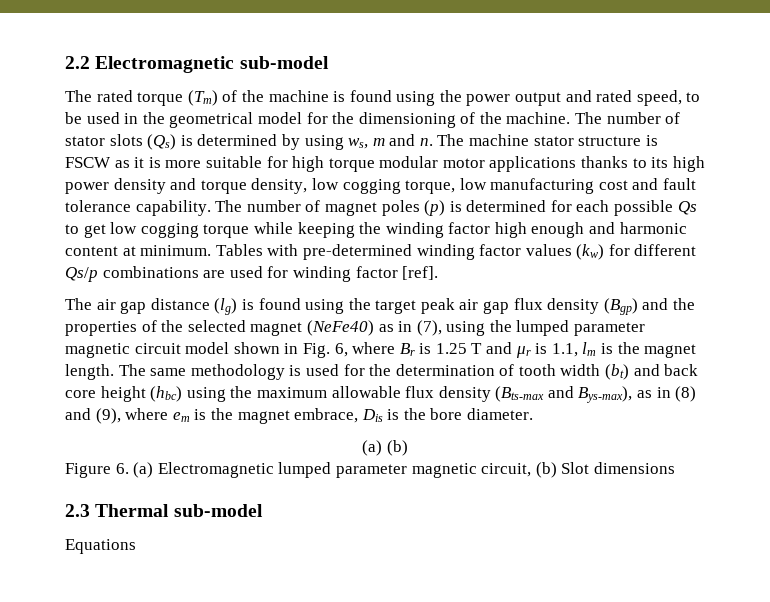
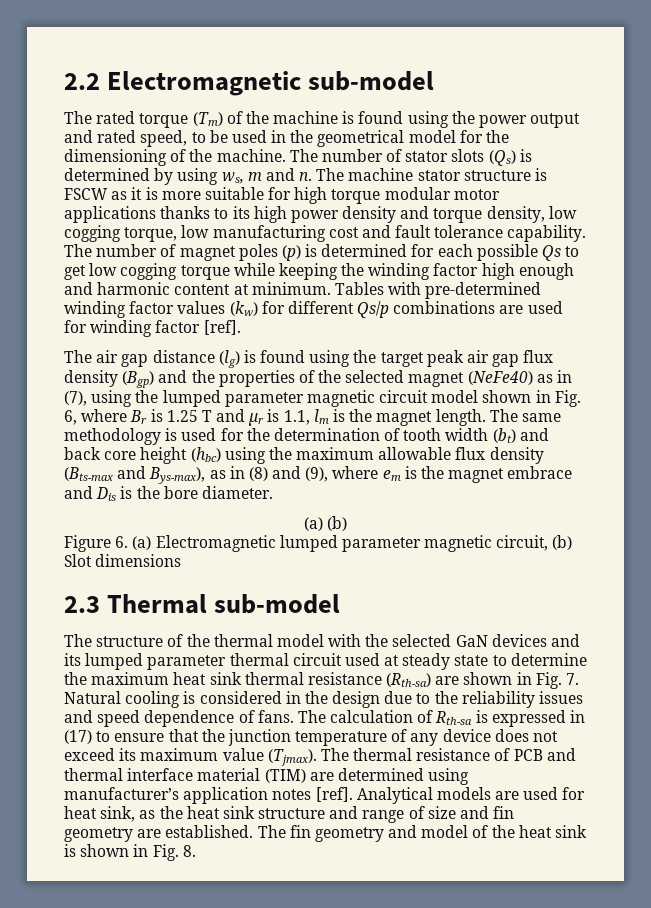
[294,408,359,423] embrace, -> [507,466,573,479] [64,486,93,499] embrace and
[65,539,136,554] Equations -> [64,634,581,647] [64,653,587,670] [64,672,580,689] [64,691,584,708] [64,710,586,727] [64,729,559,746] [64,748,576,766] [64,768,470,785] [64,787,586,804] [64,806,515,823] [64,825,588,842] [64,844,196,861] The structure of the thermal model with the selected GaN devices and its lumped parameter thermal circuit used at steady state to determine the maximum heat sink thermal resistance (Rth-sa) are shown in Fig. 7. Natural cooling is considered in the design due to the reliability issues and speed dependence of fans. The calculation of Rth-sa is expressed in (17) to ensure that the junction temperature of any device does not exceed its maximum value (Tjmax). The thermal resistance of PCB and thermal interface material (TIM) are determined using manufacturer’s application notes [ref]. Analytical models are used for heat sink, as the heat sink structure and range of size and fin geometry are established. The fin geometry and model of the heat sink is shown in Fig. 8.

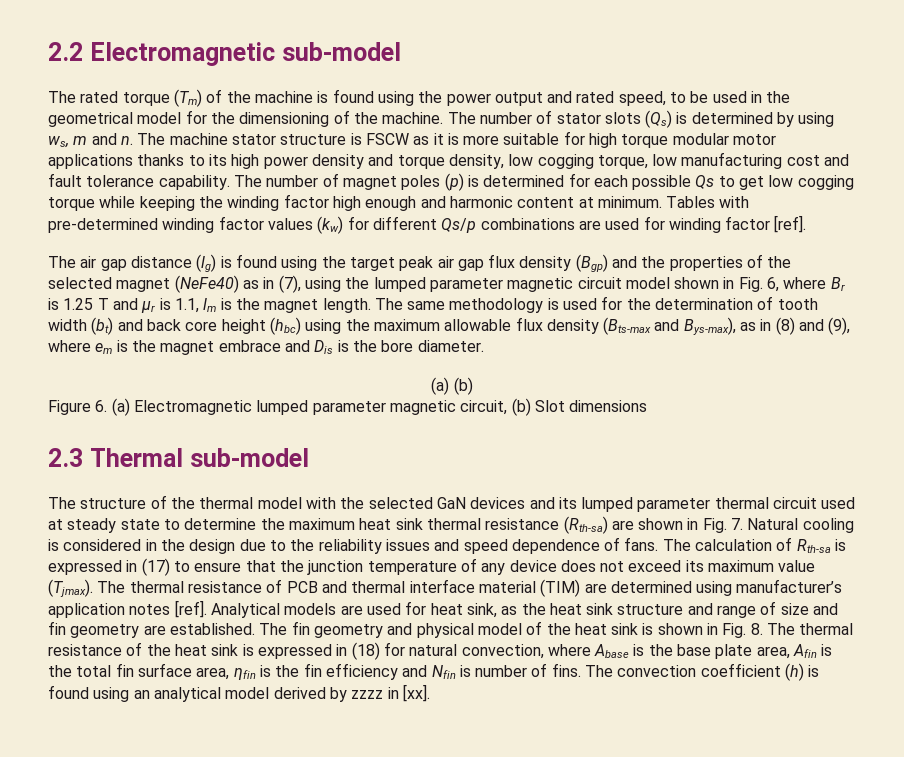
(418, 831) none -> [416,623,474,638] physical
(196, 851) none -> [767,623,854,635] [48,642,833,660] [48,663,820,681] [48,684,430,702] The thermal resistance of the heat sink is expressed in (18) for natural convection, where Abase is the base plate area, Afin is the total fin surface area, ηfin is the fin efficiency and Nfin is number of fins. The convection coefficient (h) is found using an analytical model derived by zzzz in [xx].

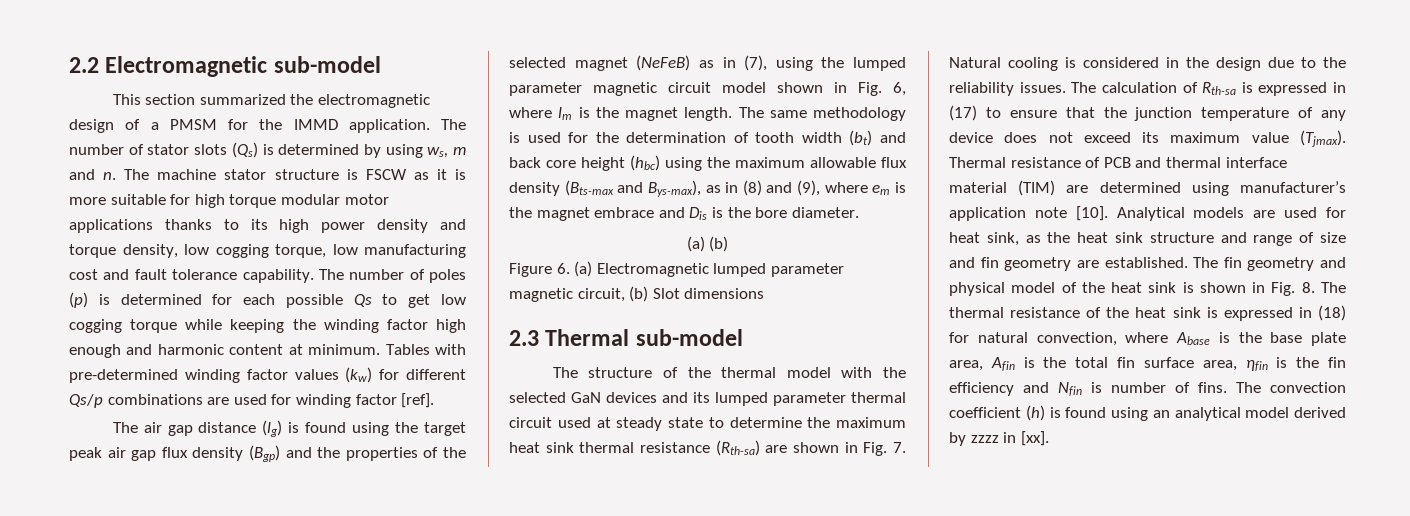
[48,89,791,107] [48,110,444,127] The rated torque (Tm) of the machine is found using the power output and rated speed, to be used in the geometrical model for the dimensioning of the machine. -> [112,94,431,108] [69,119,430,133] This section summarized the electromagnetic design of a PMSM for the IMMD application.
[342,176,397,190] magnet -> (425, 274) none
[174,275,239,293] (NeFe40) -> [636,55,691,71] (NeFeB)
[830,277,845,291] [48,298,199,313] Br is 1.25 T and μr is 1.1, -> (552, 112) none
[385,537,659,554] issues and speed dependence of fans. -> [1019,82,1066,93] issues.
[97,581,184,593] The thermal -> [949,157,1006,168] Thermal
[129,600,207,618] notes [ref]. -> [1034,206,1108,221] note [10].

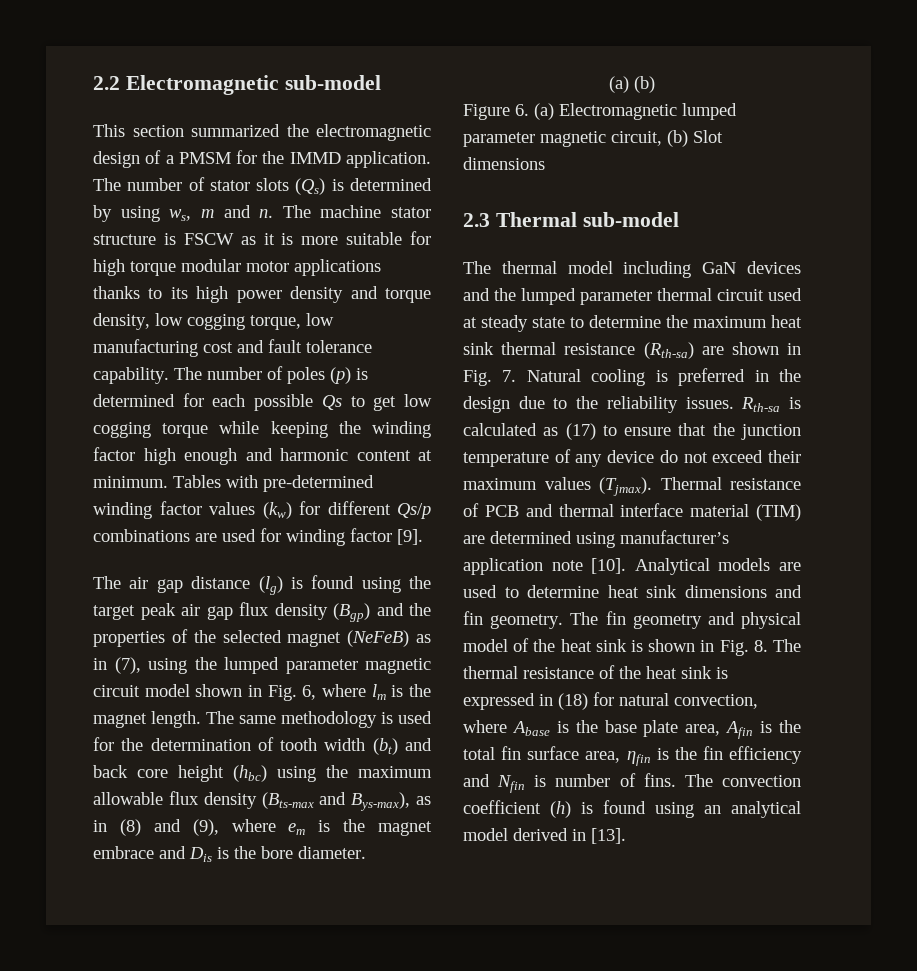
[401,393,435,408] [ref]. -> [397,529,423,545] [9].
[588,367,906,378] [509,392,566,403] structure of the thermal model with the selected -> [501,261,692,278] thermal model including
[693,392,710,403] its -> [494,288,516,301] the
[1083,57,1159,68] considered -> [678,368,746,386] preferred
[1071,82,1346,96] The calculation of Rth-sa is expressed in -> [741,397,801,412] [463,423,559,436] Rth-sa is calculated as
[1004,132,1038,143] does -> [659,450,678,463] do
[1142,132,1289,143] its maximum value -> [768,450,801,463] [463,477,591,490] their maximum values
[1326,207,1346,218] [949,232,1346,246] [949,257,1188,271] for heat sink, as the heat sink structure and range of size and fin geometry are established. -> [504,585,802,598] [463,611,564,629] to determine heat sink dimensions and fin geometry.
[949,431,1049,446] by zzzz in [xx]. -> [572,828,626,844] in [13].

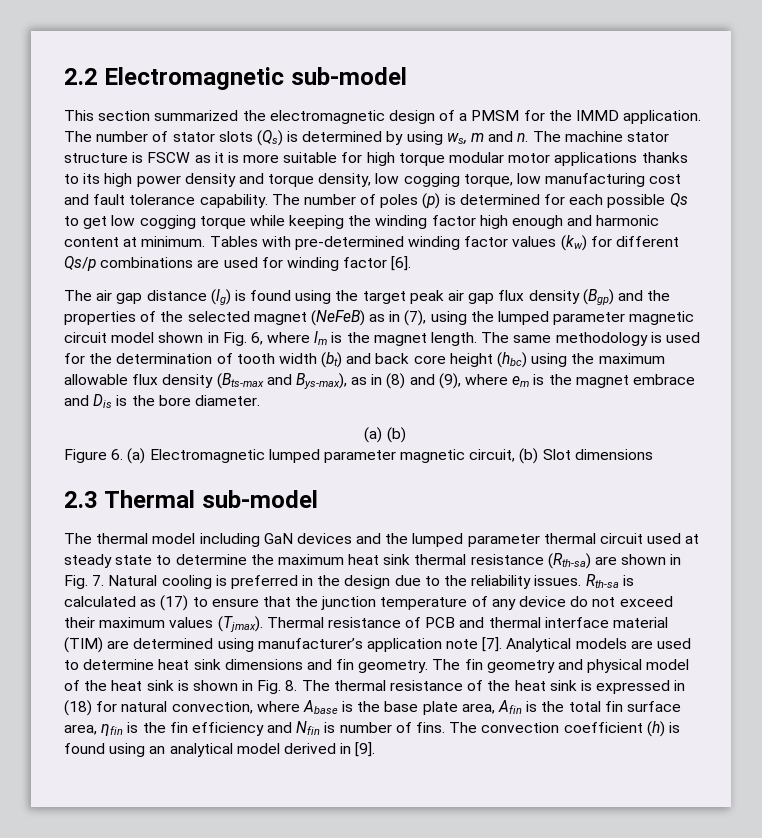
[397,529,423,545] [9]. -> [391,256,412,271] [6].
[591,558,627,574] [10]. -> [482,637,503,652] [7].
[591,828,626,844] [13]. -> [355,742,376,757] [9].

